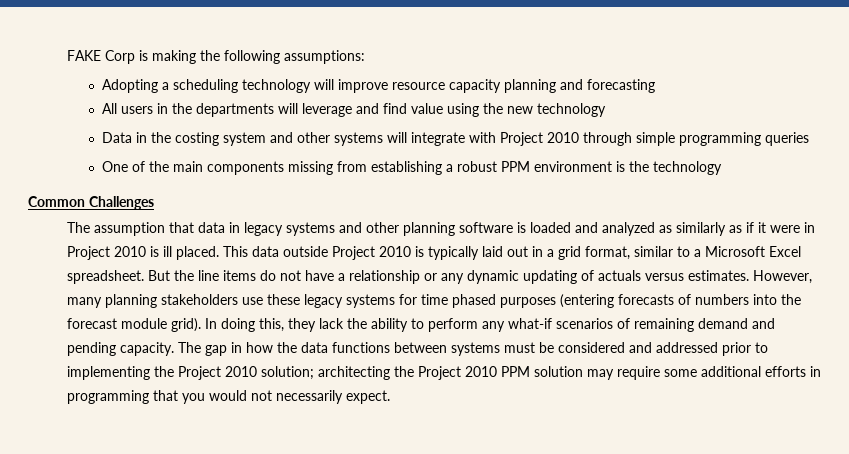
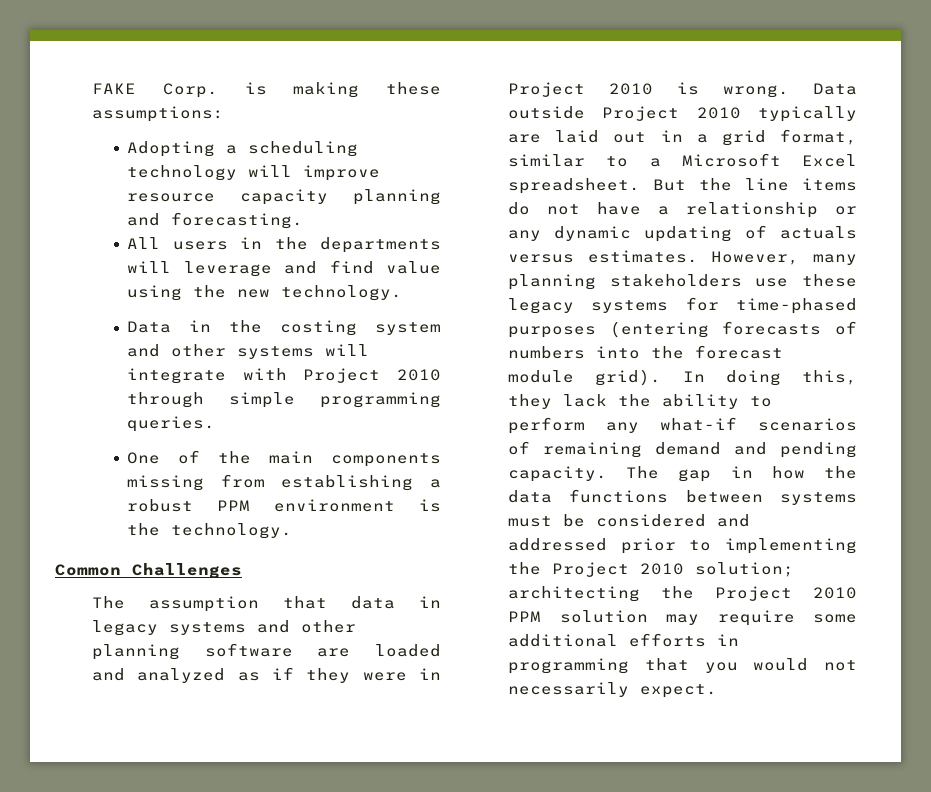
[104,50,135,64] Corp -> [162,83,218,98] Corp.
[199,50,280,64] the following -> [386,82,441,95] these
[586,79,655,93] forecasting -> [171,212,304,229] forecasting.
[536,103,606,117] technology -> [281,285,403,301] technology.
[764,132,809,146] queries -> [127,416,216,432] queries.
[652,161,722,175] technology -> [171,523,293,539] technology.
[516,222,526,233] is -> [317,648,351,657] are
[675,222,766,236] similarly as if it -> [272,667,351,683] if they
[162,246,279,260] ill placed. This data -> [723,83,857,98] wrong. Data
[414,246,479,260] is typically -> [758,106,857,122] [508,134,542,143] typically are
[420,294,496,308] time phased -> [736,298,857,314] time-phased

